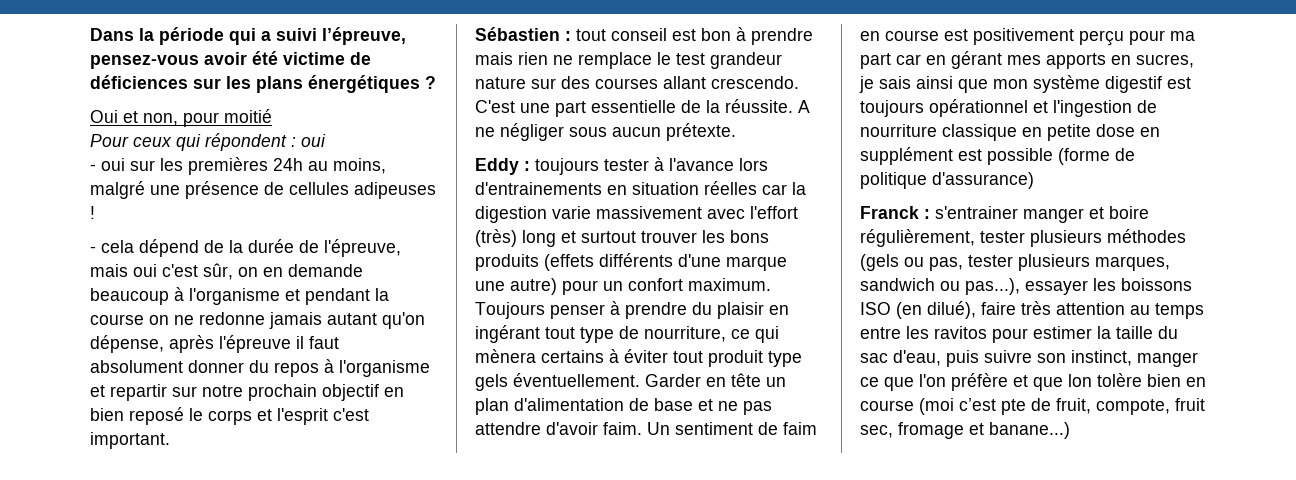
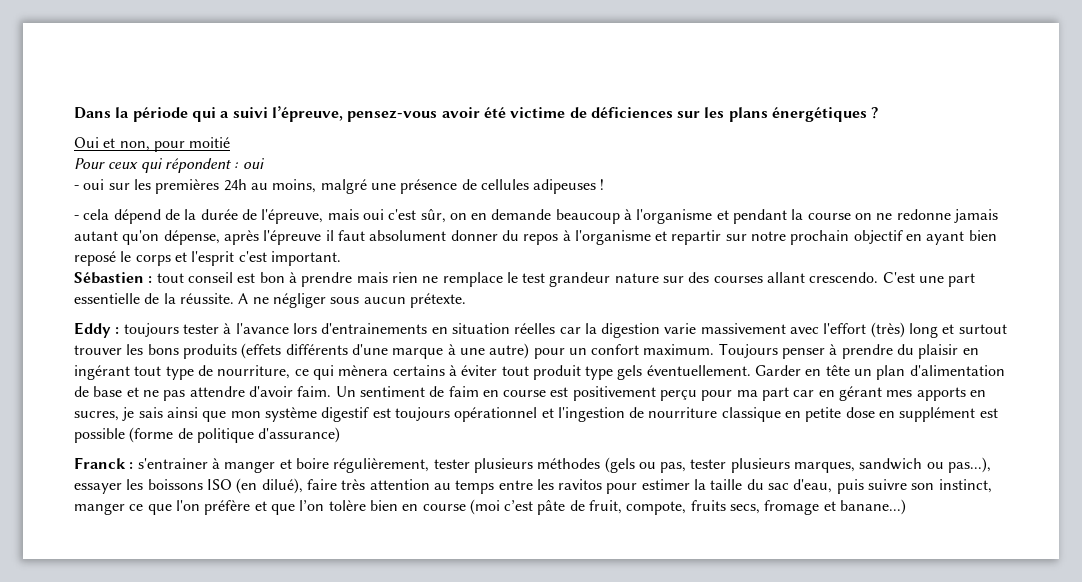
(404, 392) none -> [926,231,965,245] ayant
(787, 263) none -> [447,344,456,355] à
(1018, 212) none -> [211,458,220,469] à
[1068,374,1092,387] lon -> [299,500,325,511] l’on
[1001,399,1026,415] pte -> [537,500,566,515] pâte
[1175,398,1205,411] [860,425,893,438] fruit sec, -> [690,500,761,514] fruits secs,

